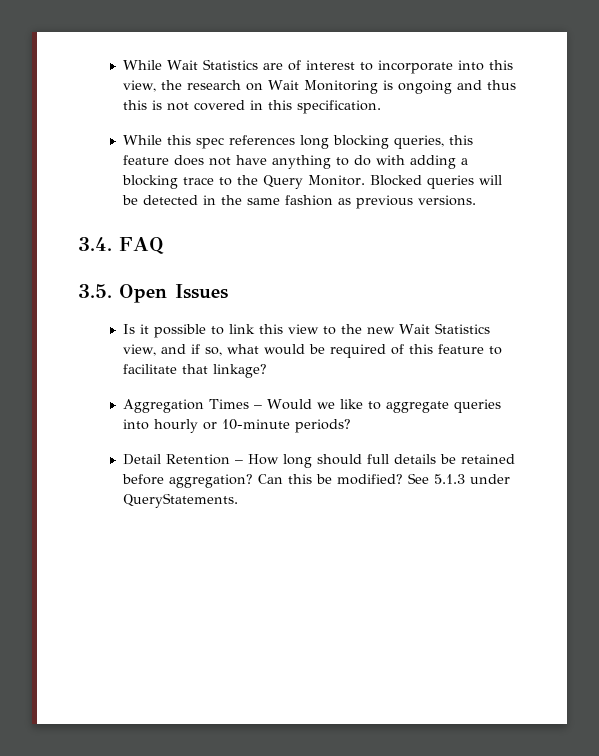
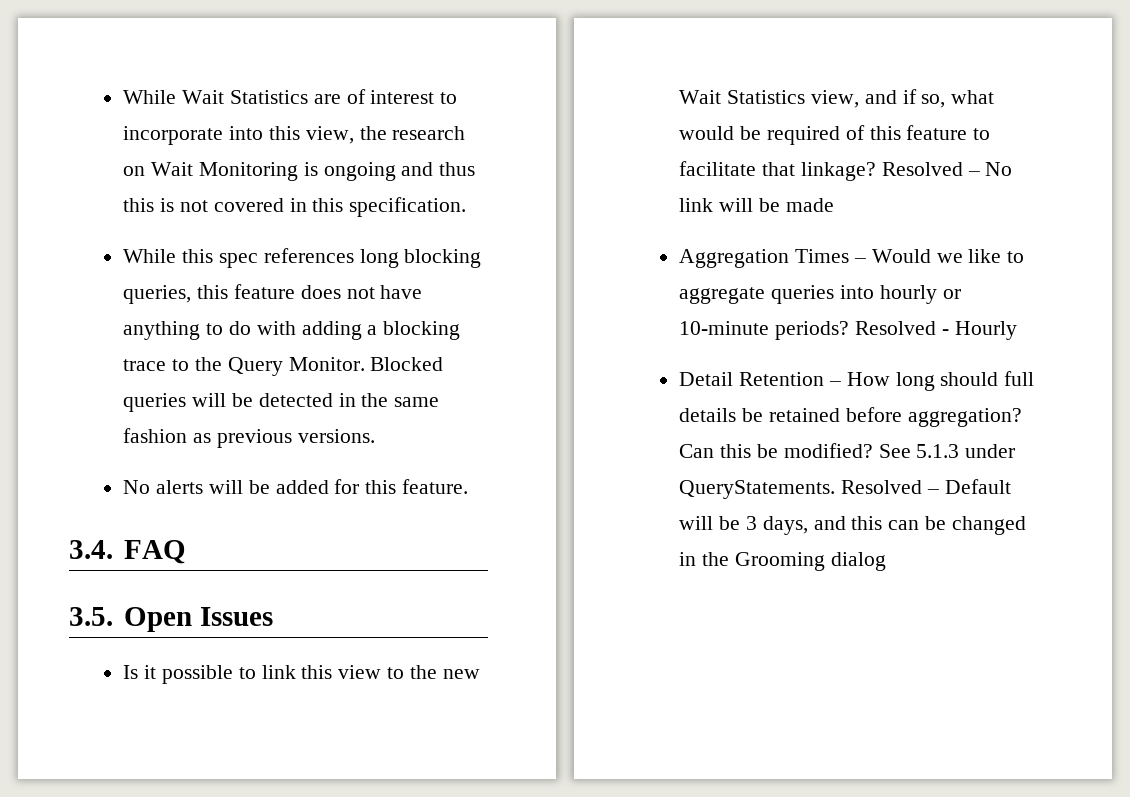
(476, 200) none -> [123,479,468,494] // No alerts will be added for this feature.
(267, 371) none -> [881,162,1013,176] [679,198,834,212] Resolved – No link will be made
(351, 426) none -> [854,321,1017,340] Resolved - Hourly
(238, 500) none -> [841,479,1011,494] [679,516,1026,535] [679,552,886,571] Resolved – Default will be 3 days, and this can be changed in the Grooming dialog

